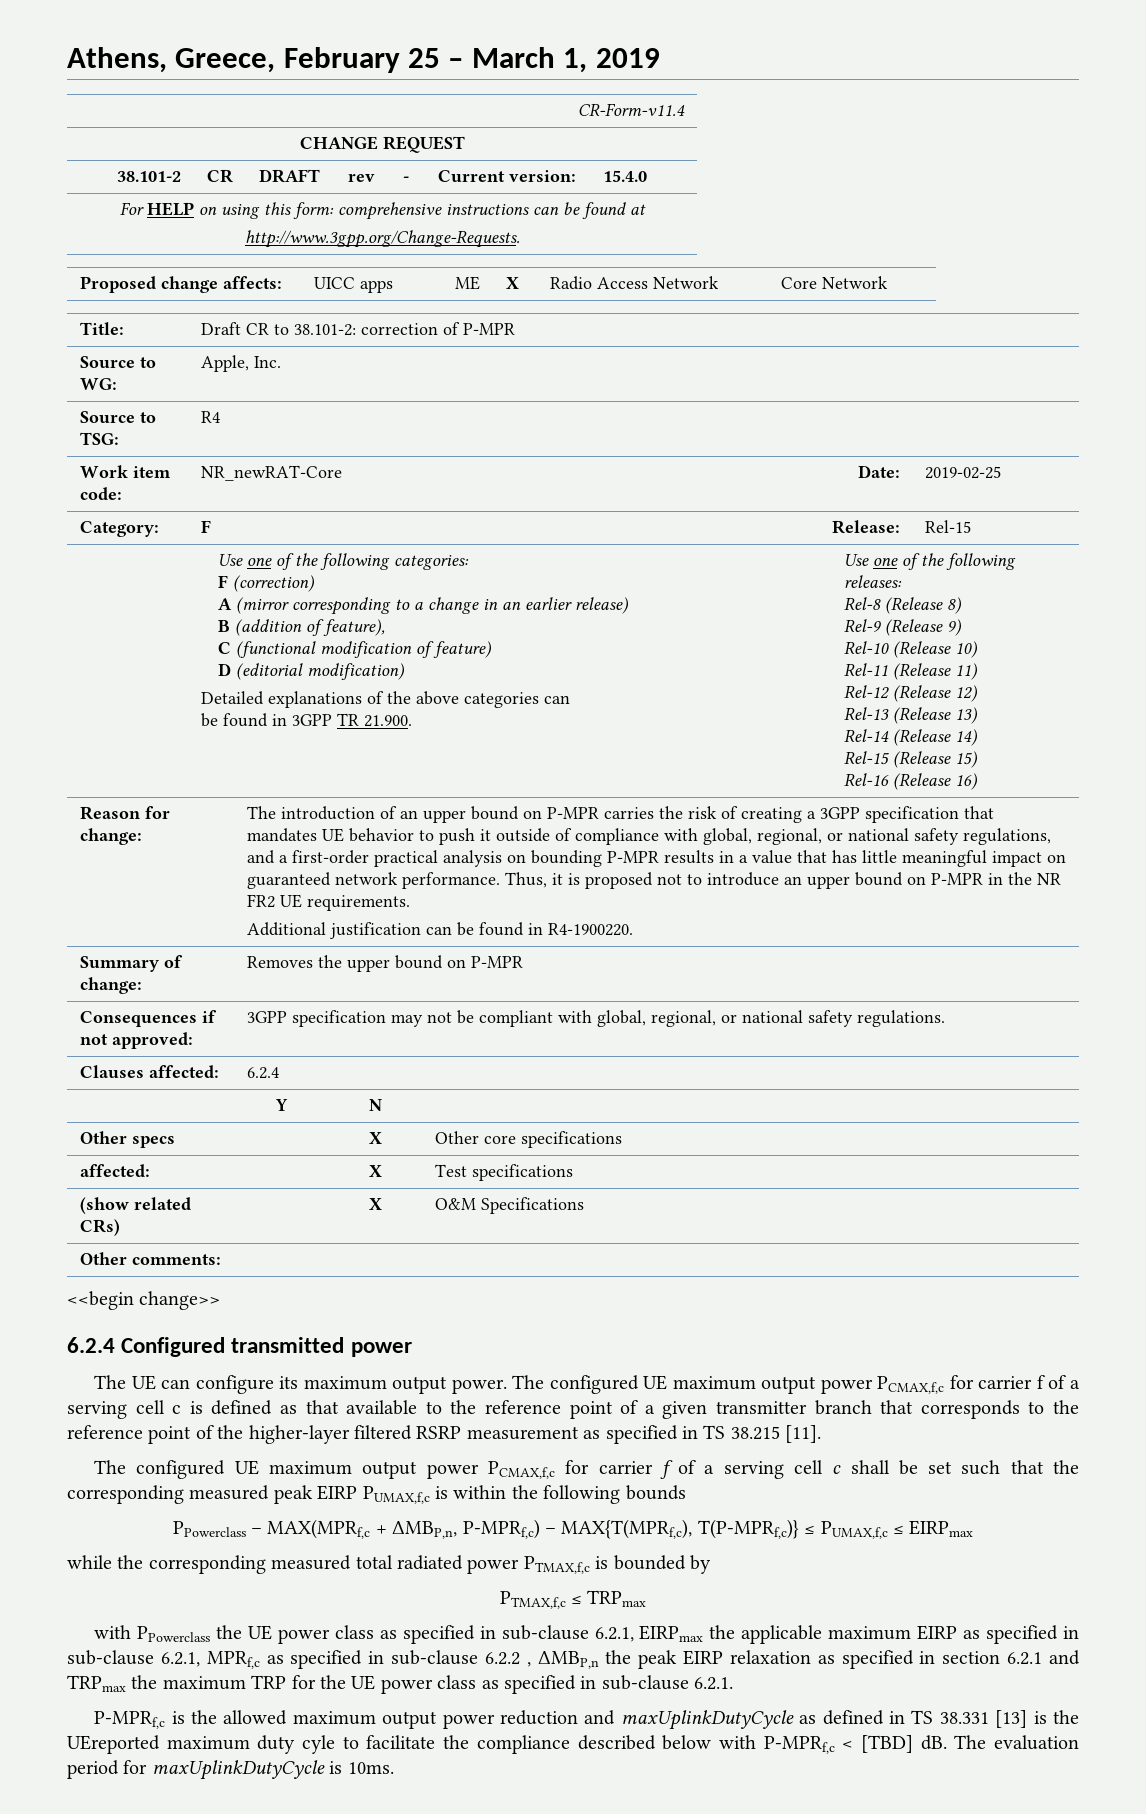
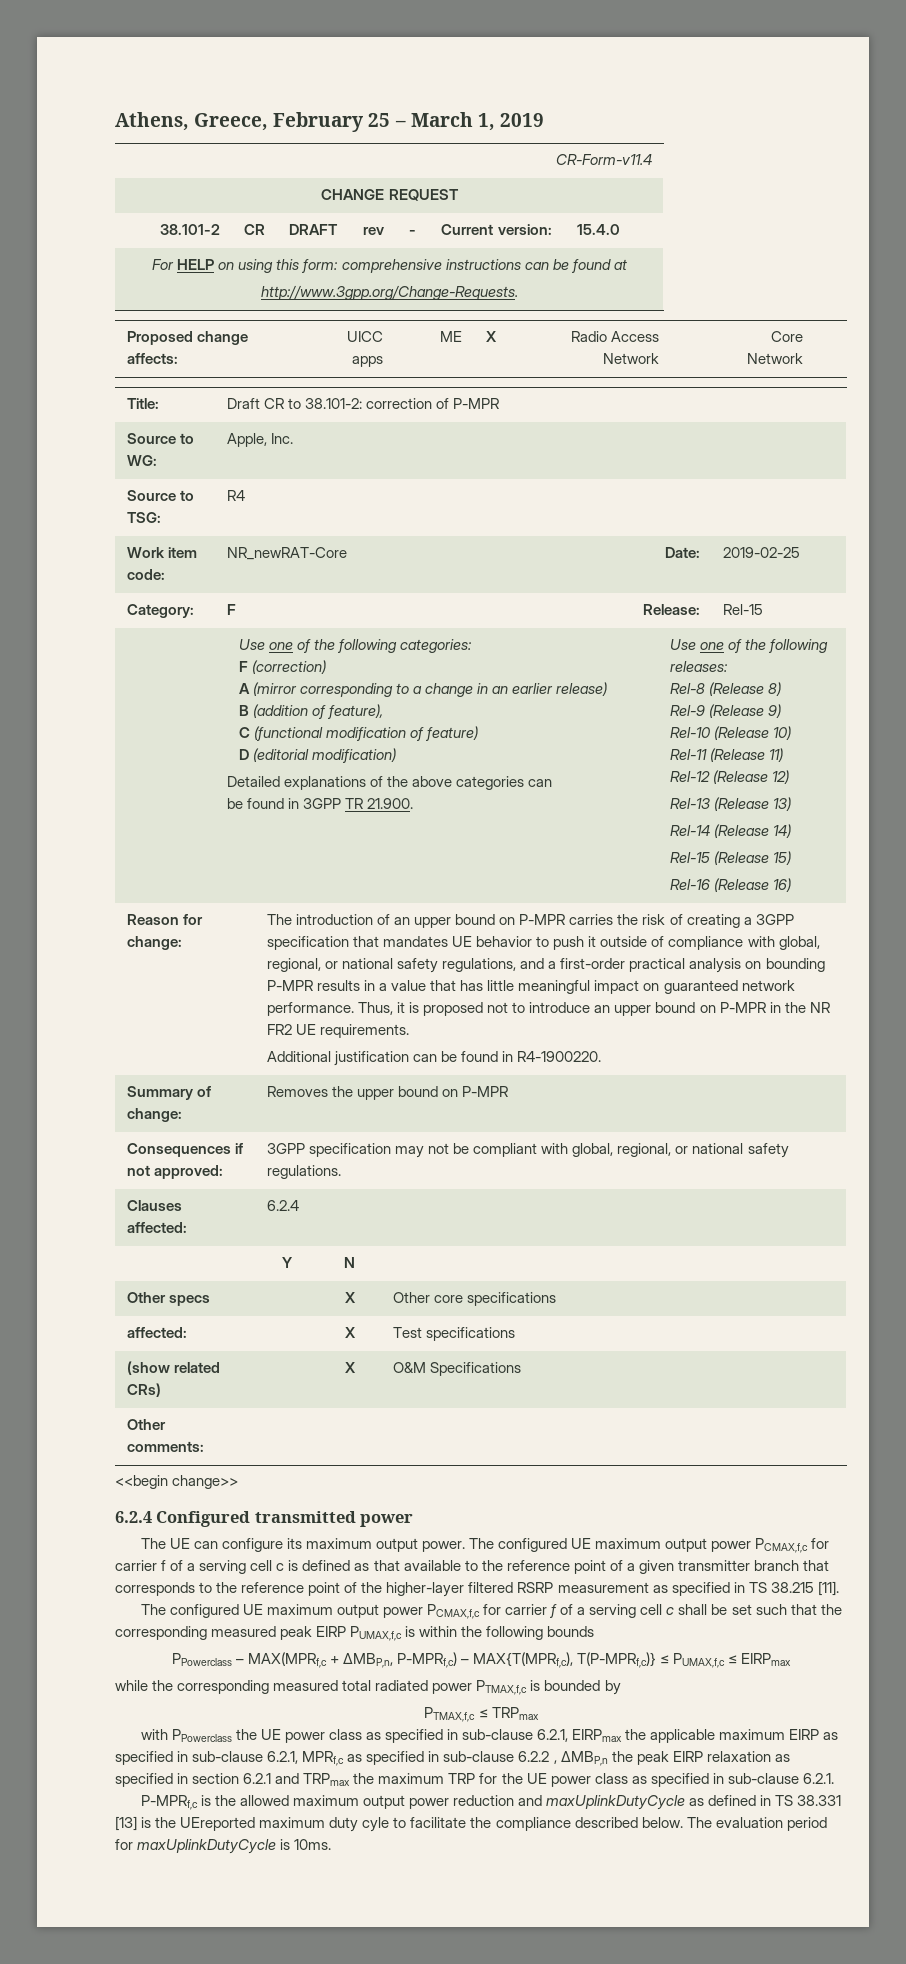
[662,1735,947,1754] below with P-MPRf,c < [TBD] dB. -> [641,1817,683,1828] below.

